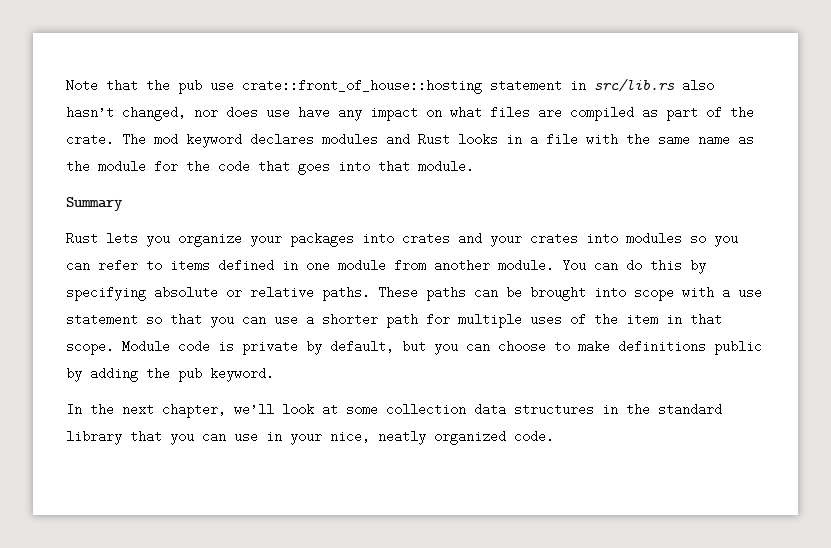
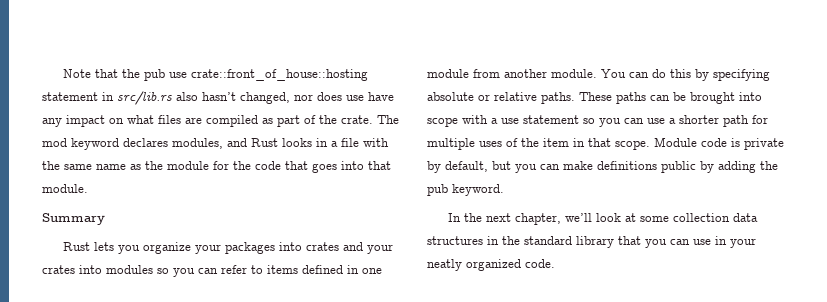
[322,133,378,146] modules -> [172,138,223,149] modules,
[170,313,202,326] that -> (595, 121) none
[498,340,570,353] choose to -> (560, 167) none
[330,430,370,443] nice, -> (756, 243) none

